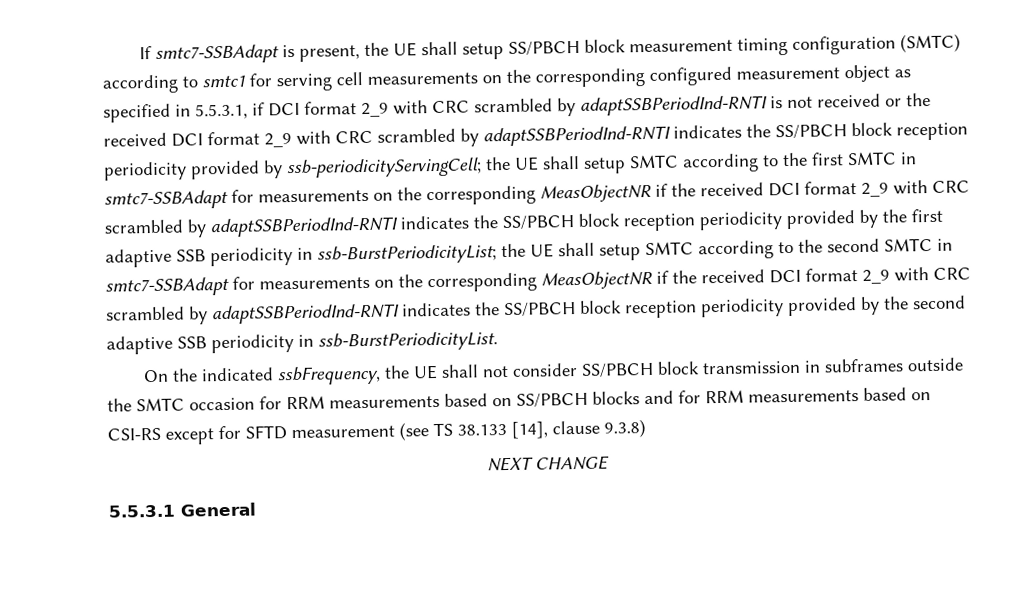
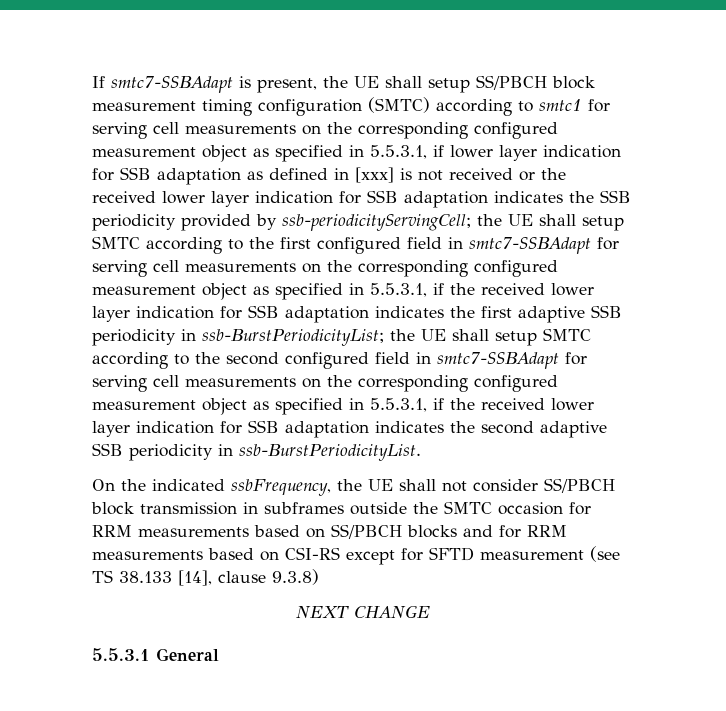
[268,95,768,118] DCI format 2_9 with CRC scrambled by adaptSSBPeriodInd-RNTI -> [450,145,621,161] [92,167,394,185] lower layer indication for SSB adaptation as defined in [xxx]
[171,122,968,148] DCI format 2_9 with CRC scrambled by adaptSSBPeriodInd-RNTI indicates the SS/PBCH block reception -> [162,190,631,208] lower layer indication for SSB adaptation indicates the SSB
[847,151,917,166] [104,180,970,210] [104,209,878,238] SMTC in smtc7-SSBAdapt for measurements on the corresponding MeasObjectNR if the received DCI format 2_9 with CRC scrambled by adaptSSBPeriodInd-RNTI indicates the SS/PBCH block reception periodicity provided by -> [317,237,619,254] [92,260,558,277] [92,283,594,300] [92,305,444,323] configured field in smtc7-SSBAdapt for serving cell measurements on the corresponding configured measurement object as specified in 5.5.3.1, if the received lower layer indication for SSB adaptation indicates
[884,237,953,252] [105,267,971,297] [106,296,880,325] SMTC in smtc7-SSBAdapt for measurements on the corresponding MeasObjectNR if the received DCI format 2_9 with CRC scrambled by adaptSSBPeriodInd-RNTI indicates the SS/PBCH block reception periodicity provided by -> [285,352,587,369] [92,375,558,392] [92,398,594,415] [92,420,444,438] configured field in smtc7-SSBAdapt for serving cell measurements on the corresponding configured measurement object as specified in 5.5.3.1, if the received lower layer indication for SSB adaptation indicates

